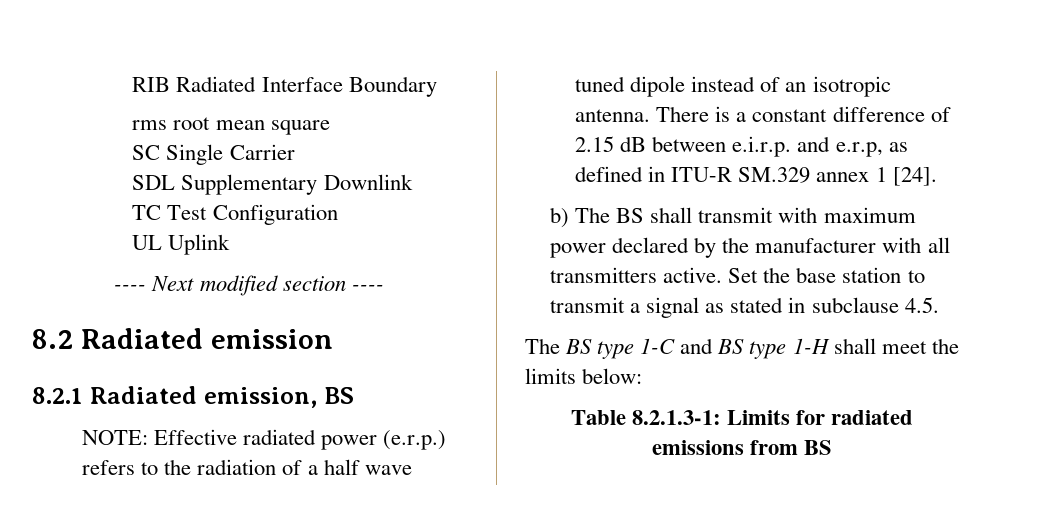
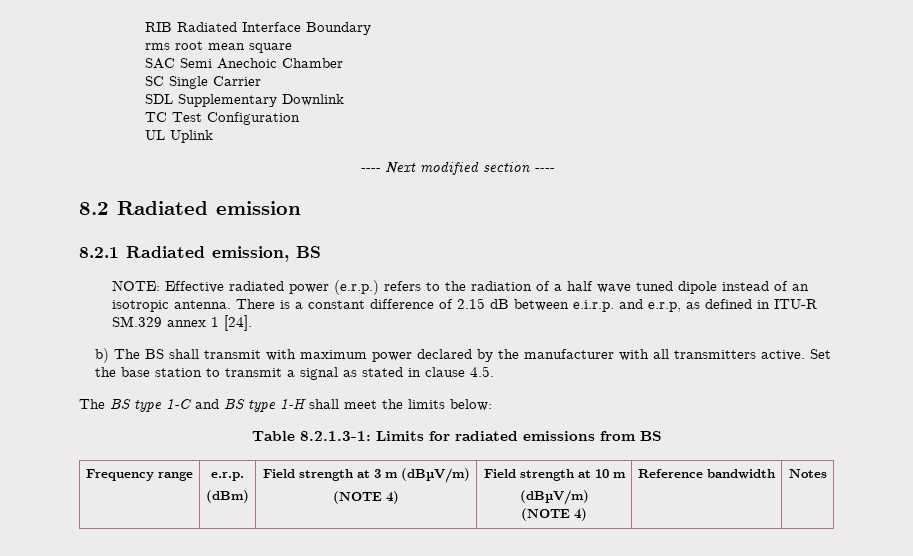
(330, 127) none -> [144,58,343,69] // SAC Semi Anechoic Chamber
[811,297,899,313] subclause -> [425,367,466,377] clause
(833, 447) none -> [86,469,193,481] [211,472,244,481] [206,490,249,503] [262,468,470,483] [333,491,399,504] [483,469,626,481] [519,490,589,505] [521,508,587,521] [638,469,775,479] [788,469,827,478] // Frequency range | e.r.p. // (dBm) | Field strength at 3 m (dBµV/m) // (NOTE 4) | Field strength at 10 m // (dBµV/m) // (NOTE 4) | Reference bandwidth | Notes

